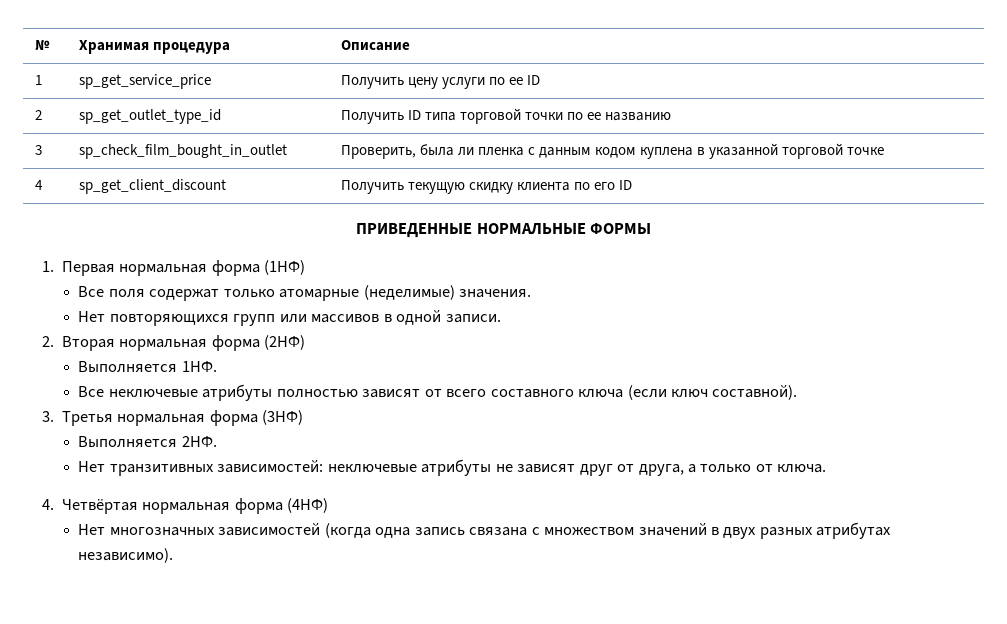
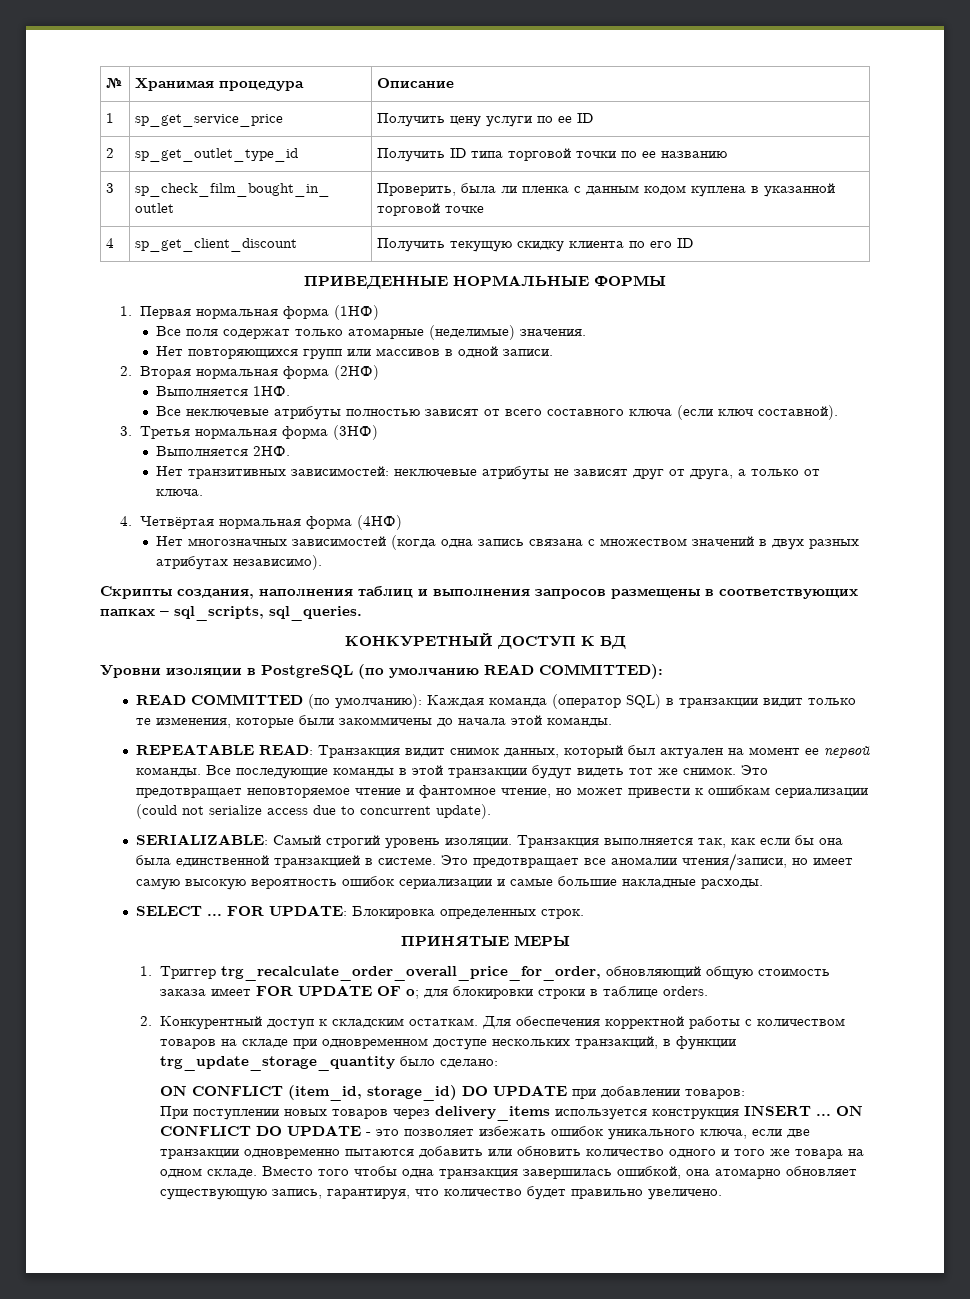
(174, 555) none -> [100,586,858,599] [100,606,362,621] [344,633,626,649] [100,664,663,679] [136,694,857,709] [136,715,613,728] [136,744,871,759] [136,765,769,779] [136,785,869,798] [136,804,492,819] [136,834,844,849] [136,853,854,871] [136,876,764,890] [136,905,585,919] [400,935,570,947] [140,966,831,981] [160,985,709,999] [140,1016,846,1030] [160,1036,737,1050] [160,1056,499,1071] [160,1085,746,1101] [160,1105,864,1121] [160,1125,811,1140] [160,1146,865,1159] [160,1166,858,1179] [160,1186,723,1200] // Скрипты создания, наполнения таблиц и выполнения запросов размещены в соответствующих папках – sql_scripts, sql_queries. // КОНКУРЕТНЫЙ ДОСТУП К БД // Уровни изоляции в PostgreSQL (по умолчанию READ COMMITTED): // READ COMMITTED (по умолчанию): Каждая команда (оператор SQL) в транзакции видит только те изменения, которые были закоммичены до начала этой команды. // REPEATABLE READ: Транзакция видит снимок данных, который был актуален на момент ее первой команды. Все последующие команды в этой транзакции будут видеть тот же снимок. Это предотвращает неповторяемое чтение и фантомное чтение, но может привести к ошибкам сериализации (could not serialize access due to concurrent update). // SERIALIZABLE: Самый строгий уровень изоляции. Транзакция выполняется так, как если бы она была единственной транзакцией в системе. Это предотвращает все аномалии чтения/записи, но имеет самую высокую вероятность ошибок сериализации и самые большие накладные расходы. // SELECT ... FOR UPDATE: Блокировка определенных строк. // ПРИНЯТЫЕ МЕРЫ // 1. Триггер trg_recalculate_order_overall_price_for_order, обновляющий общую стоимость заказа имеет FOR UPDATE OF o; для блокировки строки в таблице orders. // 2. Конкурентный доступ к складским остаткам. Для обеспечения корректной работы с количеством товаров на складе при одновременном доступе нескольких транзакций, в функции trg_update_storage_quantity было сделано: // ON CONFLICT (item_id, storage_id) DO UPDATE при добавлении товаров: // При поступлении новых товаров через delivery_items используется конструкция INSERT ... ON CONFLICT DO UPDATE - это позволяет избежать ошибок уникального ключа, если две транзакции одновременно пытаются добавить или обновить количество одного и того же товара на одном складе. Вместо того чтобы одна транзакция завершилась ошибкой, она атомарно обновляет существующую запись, гарантируя, что количество будет правильно увеличено.

